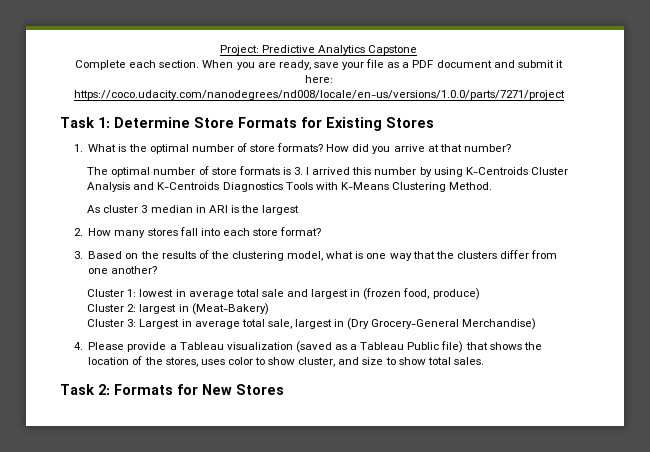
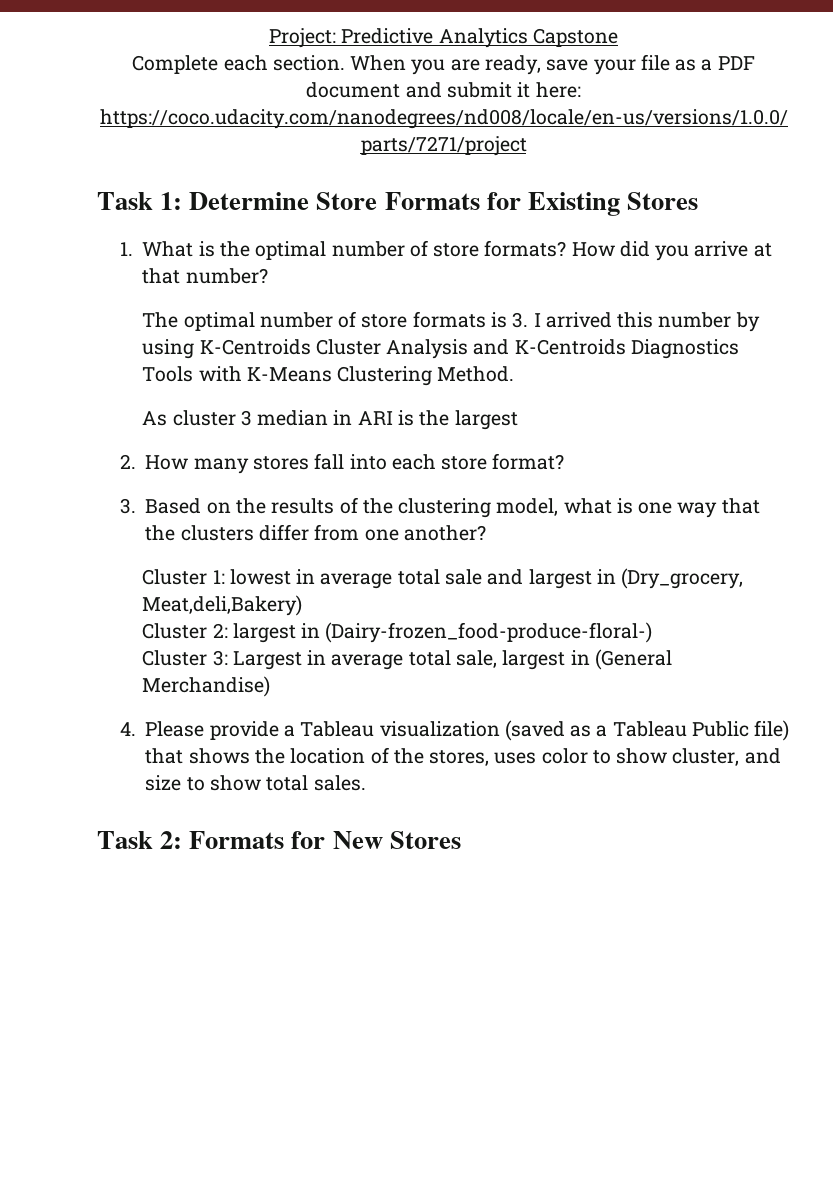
[363,288,480,300] (frozen food, produce) -> [621,568,744,589] [142,595,303,616] (Dry_grocery, Meat,deli,Bakery)
[191,303,269,315] (Meat-Bakery) -> [325,622,653,643] (Dairy-frozen_food-produce-floral-)
[347,318,460,330] (Dry Grocery-General -> [594,649,672,670] (General

